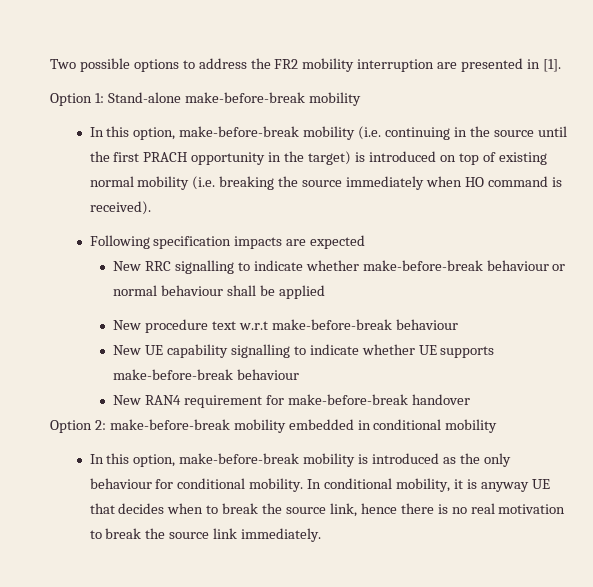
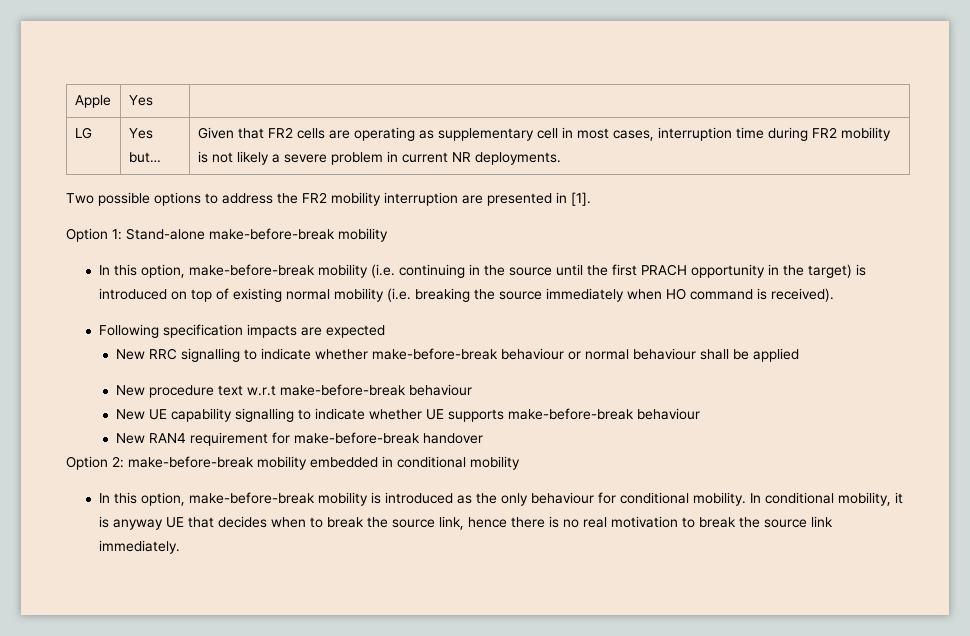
(50, 64) none -> [74,95,111,108] [128,95,153,106] [74,127,92,139] [128,128,153,139] [128,152,161,163] [197,127,891,141] [197,151,561,165] Apple | Yes | // LG | Yes but… | Given that FR2 cells are operating as supplementary cell in most cases, interruption time during FR2 mobility is not likely a severe problem in current NR deployments. //

